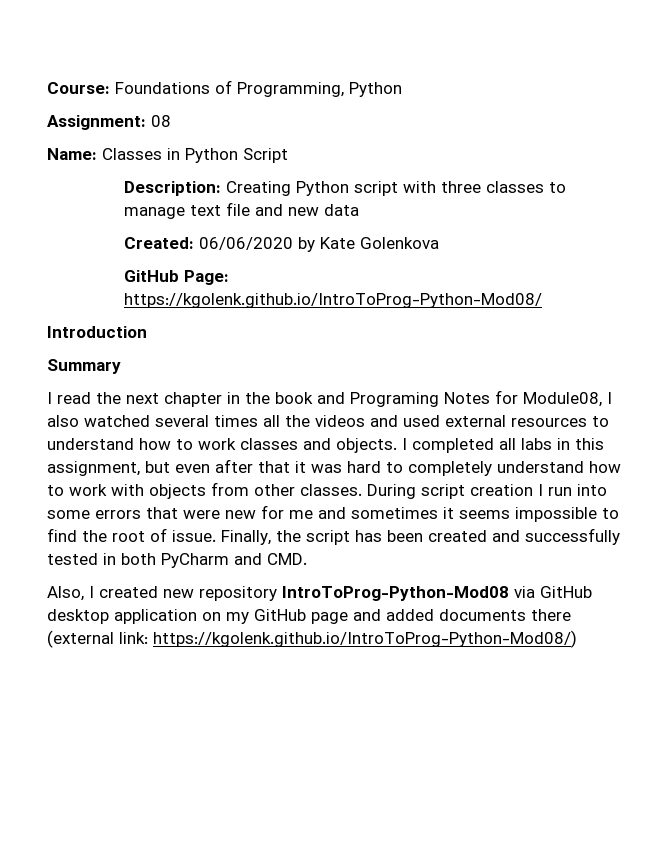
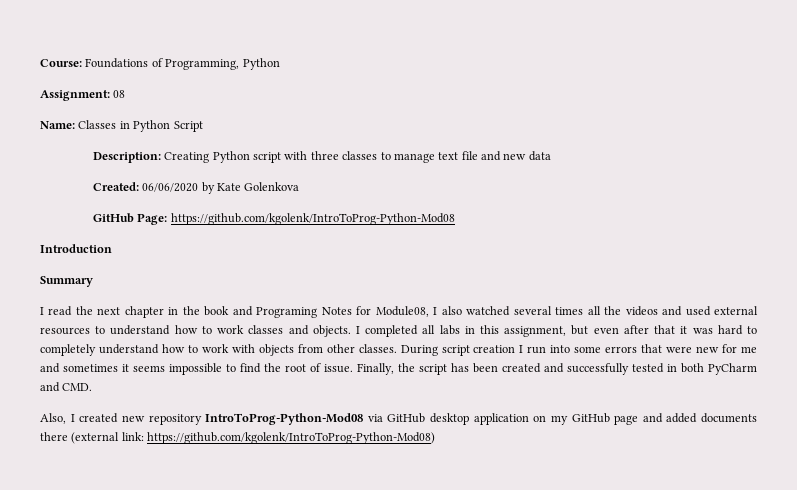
[123,293,542,308] https://kgolenk.github.io/IntroToProg-Python-Mod08/ -> [170,213,455,225] https://github.com/kgolenk/IntroToProg-Python-Mod08
[153,630,577,648] https://kgolenk.github.io/IntroToProg-Python-Mod08/) -> [147,432,436,444] https://github.com/kgolenk/IntroToProg-Python-Mod08)

